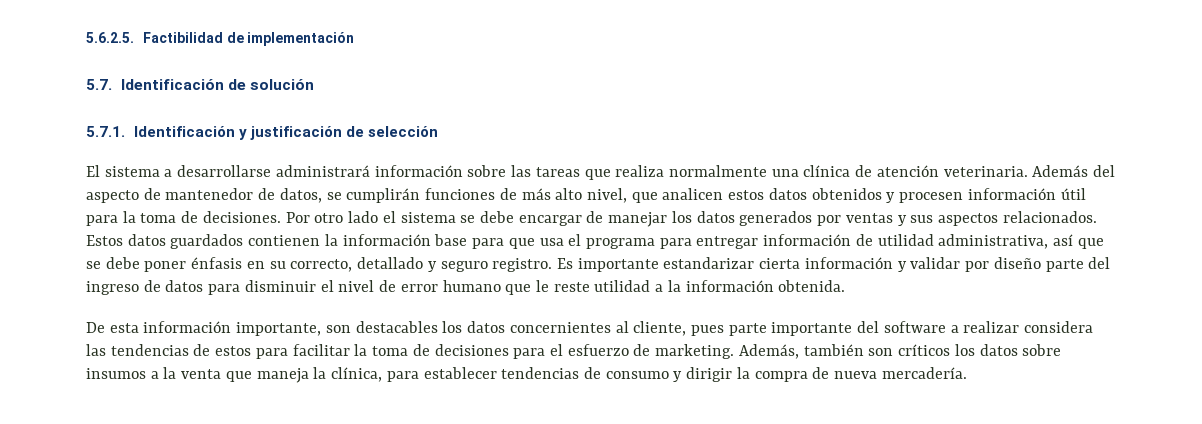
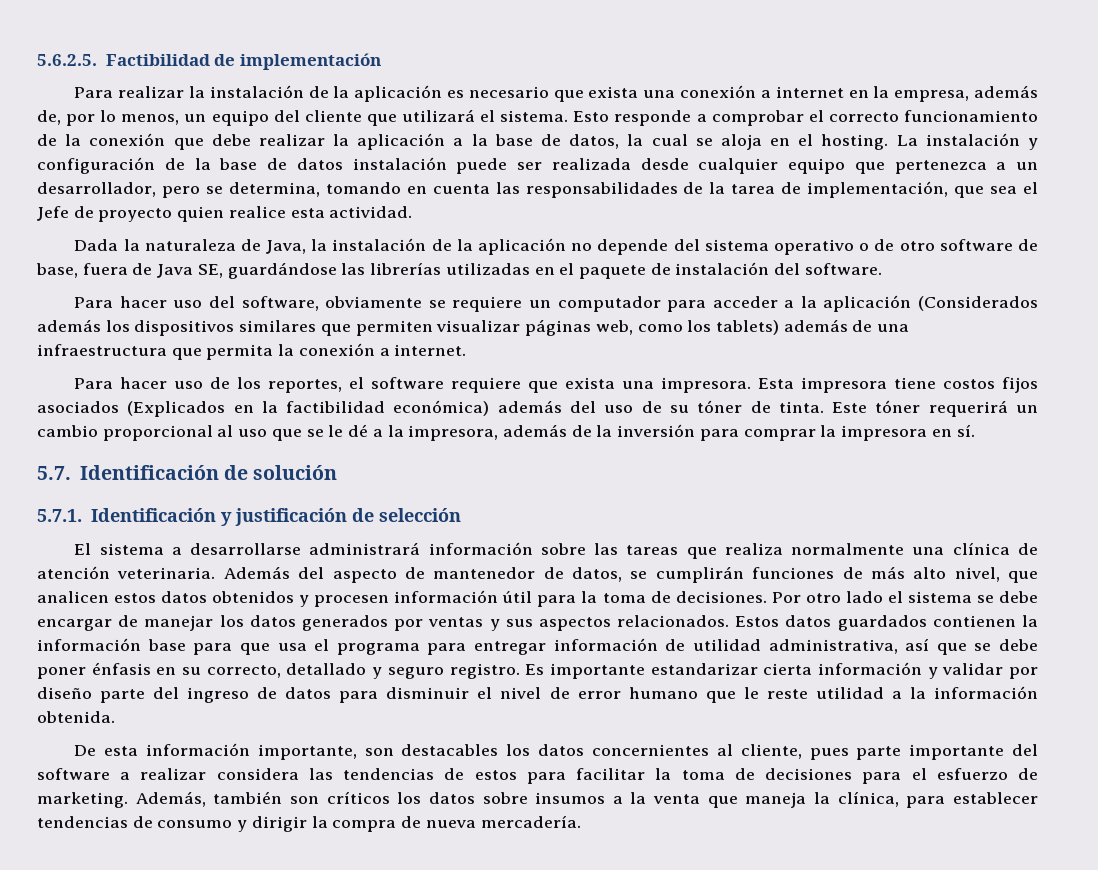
(355, 39) none -> [74,85,1039,102] [37,109,1038,126] [37,133,1038,150] [37,157,1038,174] [37,181,1038,198] [37,206,413,222] [74,238,1038,255] [36,262,882,279] [74,295,1038,312] [37,319,910,336] [37,343,467,360] [74,377,1038,393] [37,400,1038,417] [37,424,975,441] // Para realizar la instalación de la aplicación es necesario que exista una conexión a internet en la empresa, además de, por lo menos, un equipo del cliente que utilizará el sistema. Esto responde a comprobar el correcto funcionamiento de la conexión que debe realizar la aplicación a la base de datos, la cual se aloja en el hosting. La instalación y configuración de la base de datos instalación puede ser realizada desde cualquier equipo que pertenezca a un desarrollador, pero se determina, tomando en cuenta las responsabilidades de la tarea de implementación, que sea el Jefe de proyecto quien realice esta actividad. // Dada la naturaleza de Java, la instalación de la aplicación no depende del sistema operativo o de otro software de base, fuera de Java SE, guardándose las librerías utilizadas en el paquete de instalación del software. // Para hacer uso del software, obviamente se requiere un computador para acceder a la aplicación (Considerados además los dispositivos similares que permiten visualizar páginas web, como los tablets) además de una infraestructura que permita la conexión a internet. // Para hacer uso de los reportes, el software requiere que exista una impresora. Esta impresora tiene costos fijos asociados (Explicados en la factibilidad económica) además del uso de su tóner de tinta. Este tóner requerirá un cambio proporcional al uso que se le dé a la impresora, además de la inversión para comprar la impresora en sí.

